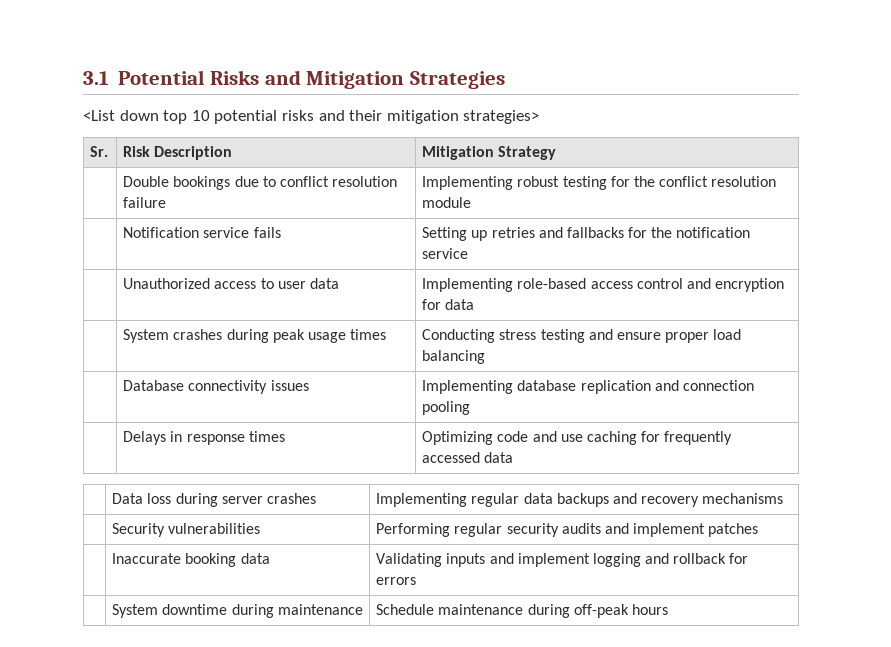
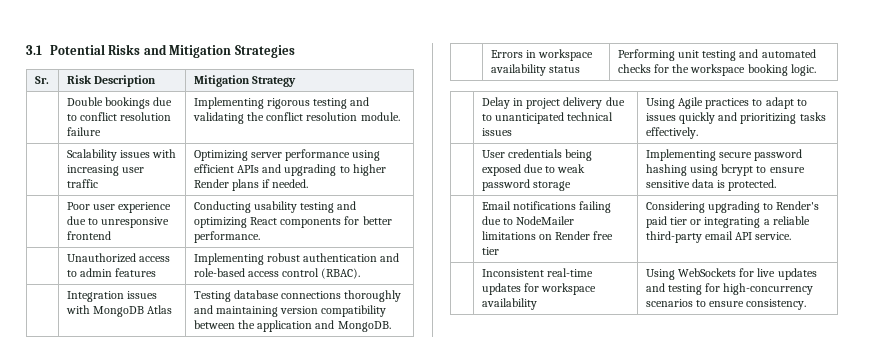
[83,110,540,124] // <List down top 10 potential risks and their mitigation strategies> -> (295, 51) none
[517,176,777,190] [422,197,472,208] [123,227,281,238] [422,227,751,241] [422,248,469,259] robust testing for the conflict resolution module // | Notification service fails | Setting up retries and fallbacks for the notification service -> [266,97,370,109] [192,112,400,124] [66,149,177,161] [66,165,144,176] [66,179,98,188] [193,149,381,161] [193,164,386,176] [193,179,309,191] [66,202,172,213] [66,216,170,228] [66,231,111,240] [193,201,357,213] [193,216,392,228] [193,231,260,243] rigorous testing and validating the conflict resolution module. // | Scalability issues with increasing user traffic | Optimizing server performance using efficient APIs and upgrading to higher Render plans if needed. // | Poor user experience due to unresponsive frontend | Conducting usability testing and optimizing React components for better performance.
[277,278,339,289] [422,278,785,292] [422,299,475,310] [123,329,387,343] [422,329,742,343] [422,350,486,364] [123,380,309,394] [422,380,754,394] [422,401,471,415] [123,431,285,445] [422,431,733,445] [422,452,514,463] [112,493,316,507] [376,493,784,507] [112,523,261,537] [376,523,759,537] [112,553,270,567] [376,553,749,567] [376,577,417,585] [112,604,363,618] [376,604,668,618] user data | Implementing role-based access control and encryption for data // | System crashes during peak usage times | Conducting stress testing and ensure proper load balancing // | Database connectivity issues | Implementing database replication and connection pooling // | Delays in response times | Optimizing code and use caching for frequently accessed data // | Data loss during server crashes | Implementing regular data backups and recovery mechanisms // | Security vulnerabilities | Performing regular security audits and implement patches // | Inaccurate booking data | Validating inputs and implement logging and rollback for errors // | System downtime during maintenance | Schedule maintenance during off-peak hours -> [79,268,157,277] [193,253,400,265] [193,268,361,279] [66,291,157,302] [65,305,173,317] [193,290,402,302] [193,305,387,317] [193,320,391,332] [490,49,594,61] [490,64,580,76] [617,49,816,61] [617,64,816,76] [481,97,625,109] [481,112,614,124] [481,128,512,136] [645,97,807,109] [645,112,826,124] [645,127,698,139] [481,149,593,161] [481,164,586,176] [481,179,571,191] [645,149,803,161] [645,164,805,176] [645,179,777,191] [481,201,612,213] [481,216,575,225] [481,231,614,240] [481,247,499,255] [645,201,820,213] [645,216,810,228] [645,231,792,243] [481,268,593,277] [481,283,597,295] [481,298,537,310] [645,268,817,280] [645,283,814,295] [645,299,807,310] admin features | Implementing robust authentication and role-based access control (RBAC). // | Integration issues with MongoDB Atlas | Testing database connections thoroughly and maintaining version compatibility between the application and MongoDB. // | Errors in workspace availability status | Performing unit testing and automated checks for the workspace booking logic. // | Delay in project delivery due to unanticipated technical issues | Using Agile practices to adapt to issues quickly and prioritizing tasks effectively. // | User credentials being exposed due to weak password storage | Implementing secure password hashing using bcrypt to ensure sensitive data is protected. // | Email notifications failing due to NodeMailer limitations on Render free tier | Considering upgrading to Render's paid tier or integrating a reliable third-party email API service. // | Inconsistent real-time updates for workspace availability | Using WebSockets for live updates and testing for high-concurrency scenarios to ensure consistency.

